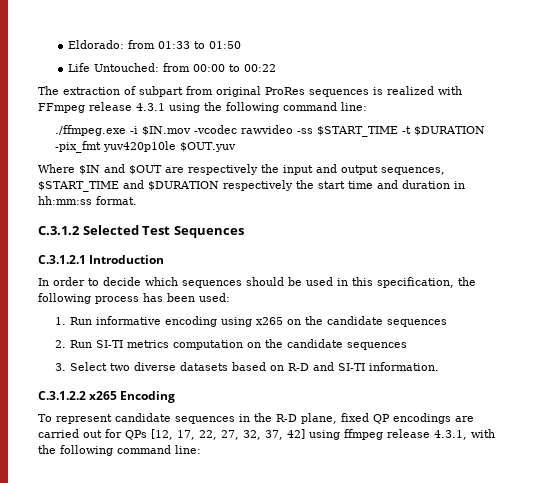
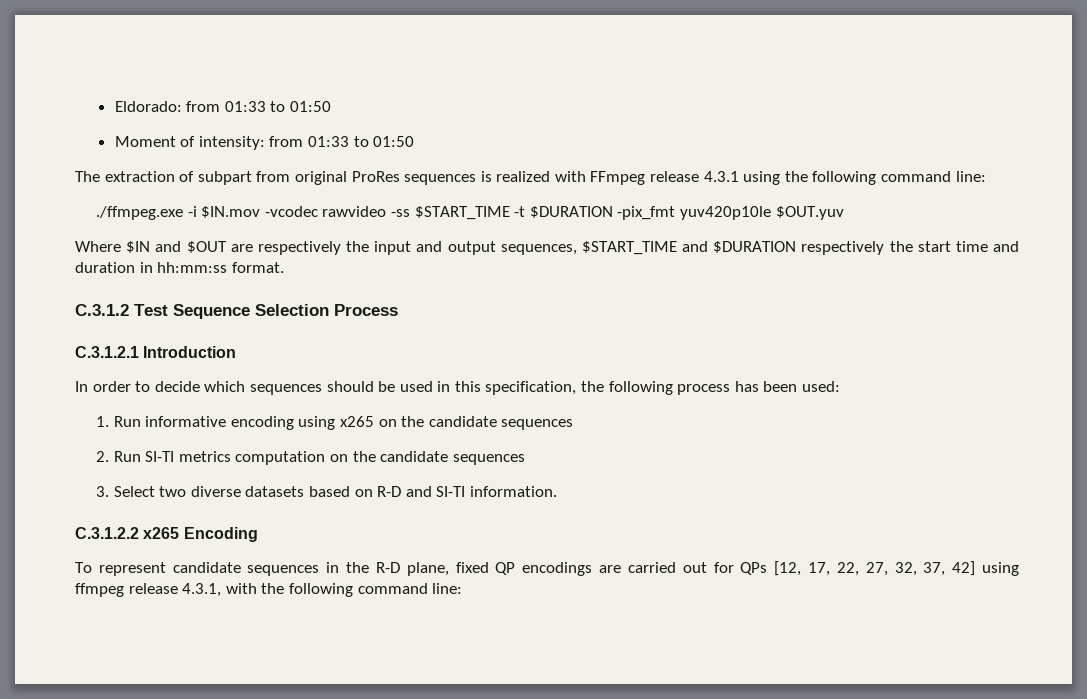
[67,63,276,72] Life Untouched: from 00:00 to 00:22 -> [114,136,415,150] Moment of intensity: from 01:33 to 01:50
[82,225,244,238] Selected Test Sequences -> [134,304,398,319] Test Sequence Selection Process

